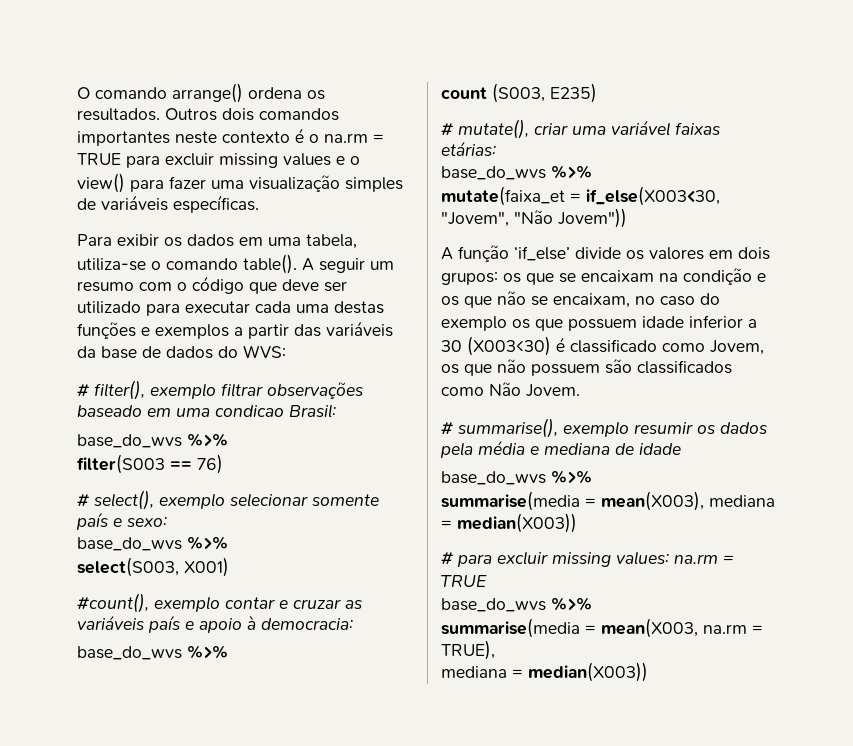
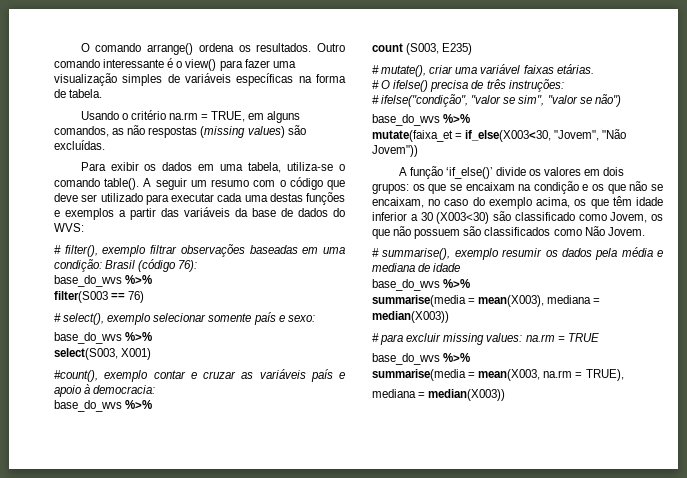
[165,108,339,121] [77,128,384,146] [77,153,345,168] Outros dois comandos importantes neste contexto é o na.rm = TRUE para excluir missing values e -> [317,43,345,52] [54,58,174,68] Outro comando interessante é
[173,195,259,213] específicas. -> [236,73,346,86] [54,89,103,98] [80,110,301,123] [54,125,306,138] [54,140,105,150] específicas na forma de tabela. // Usando o critério na.rm = TRUE, em alguns comandos, as não respostas (missing values) são excluídas.
[77,404,336,418] baseado em uma condicao Brasil: -> [249,245,345,254] [54,259,198,272] baseadas em uma condição: Brasil (código 76):
[441,141,496,156] etárias: -> [556,64,594,74] [372,79,564,92] [372,94,621,107] etárias. // # O ifelse() precisa de três instruções: // # ifelse("condição", "valor se sim", "valor se não")
[514,246,570,261] ‘if_else’ -> [445,167,493,179] ‘if_else()’
[512,319,637,331] os que possuem -> [536,196,632,209] acima, os que têm
[556,337,565,352] é -> [493,211,511,221] são

